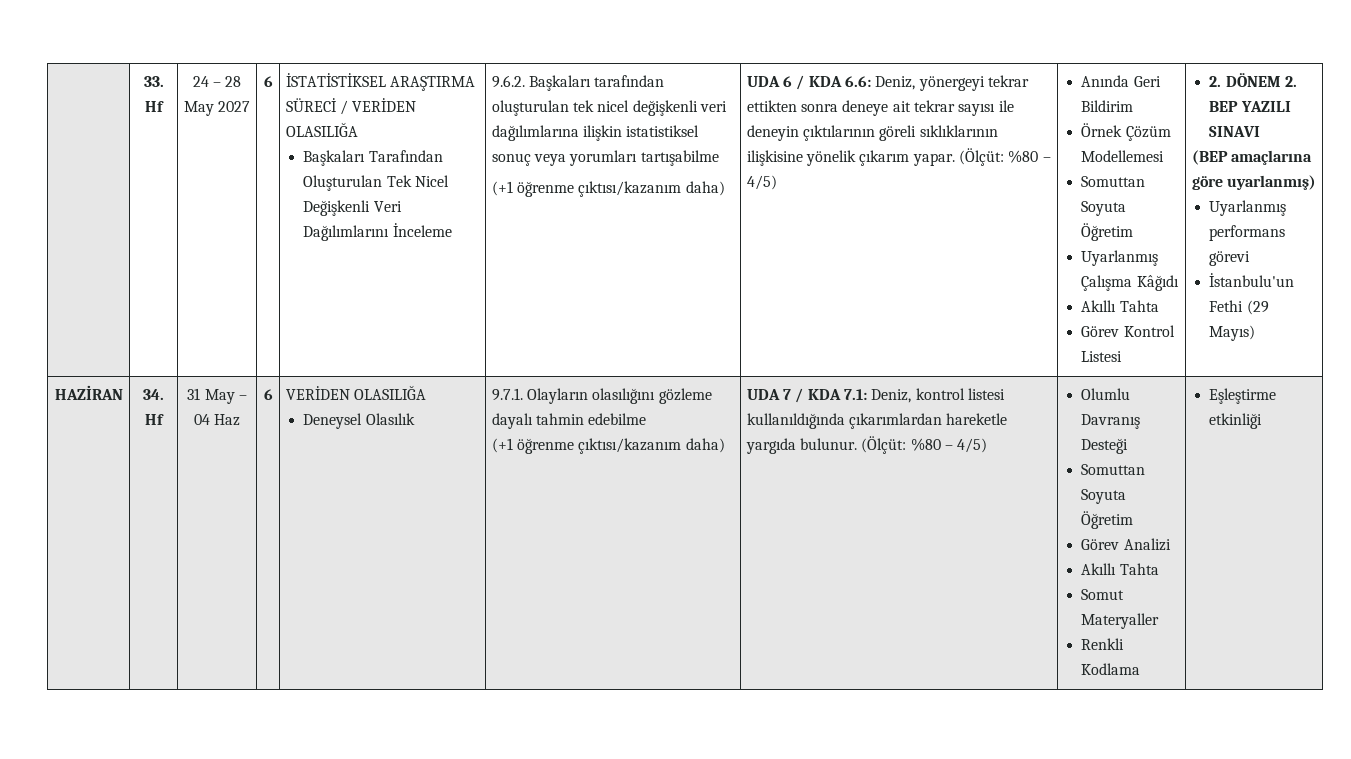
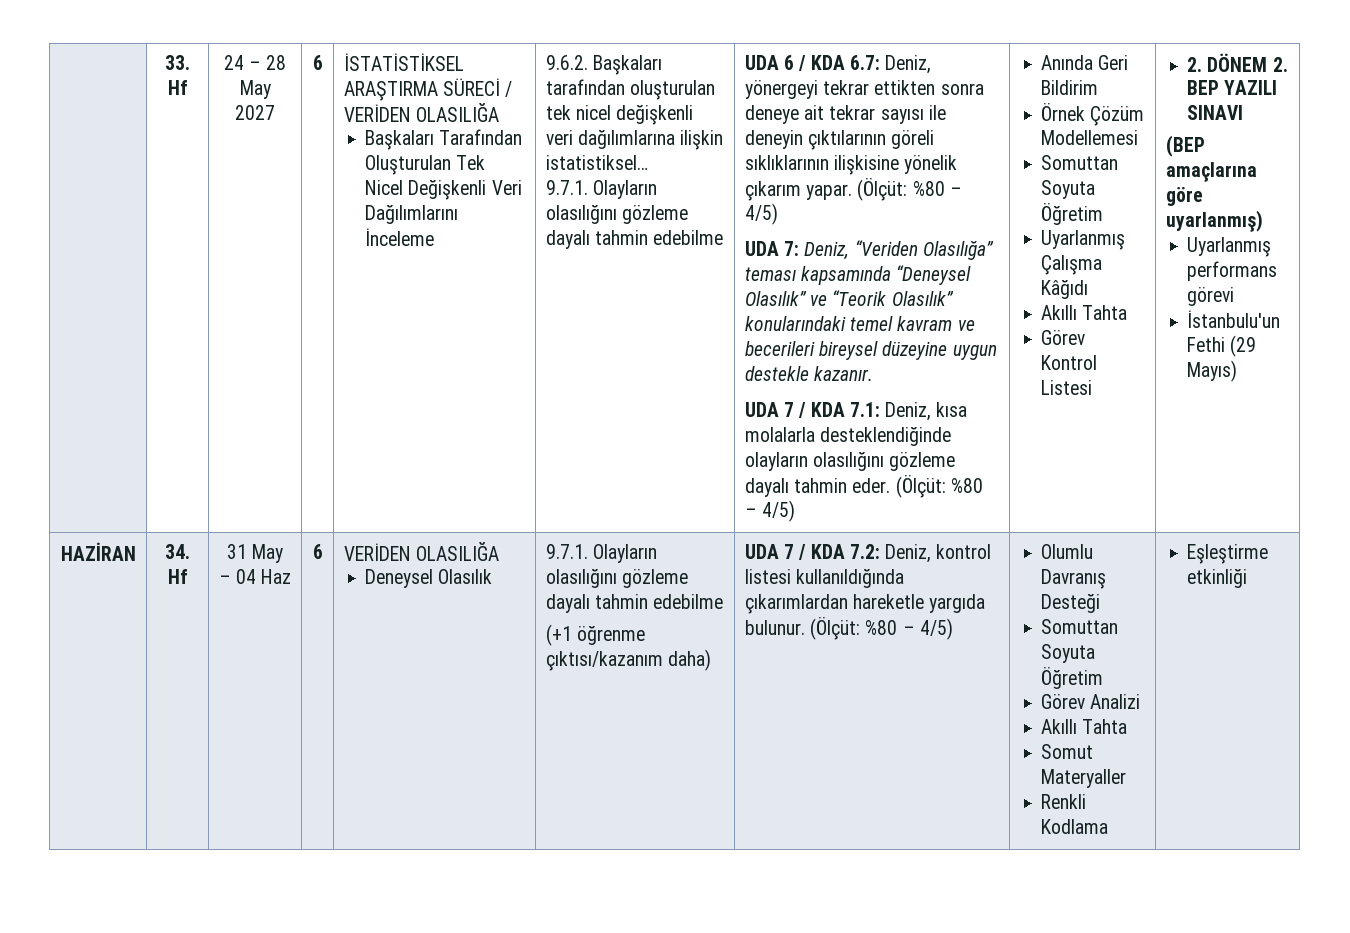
[626,125,700,137] [491,150,719,166] [491,181,725,197] istatistiksel sonuç veya yorumları tartışabilme // (+1 öğrenme çıktısı/kazanım daha) -> [545,155,648,170] [545,180,657,199] [545,205,688,224] [545,230,724,249] istatistiksel… // 9.7.1. Olayların olasılığını gözleme dayalı tahmin edebilme
[845,76,872,87] 6.6: -> [849,55,880,70] 6.7:
(777, 182) none -> [744,240,994,260] [744,265,972,285] [744,290,954,306] [744,316,975,331] [744,341,997,360] [744,366,873,381] [744,402,968,421] [744,427,951,446] [744,452,956,471] [744,475,983,498] [744,500,795,522] // UDA 7: Deniz, “Veriden Olasılığa” teması kapsamında “Deneysel Olasılık” ve “Teorik Olasılık” konularındaki temel kavram ve becerileri bireysel düzeyine uygun destekle kazanır. // UDA 7 / KDA 7.1: Deniz, kısa molalarla desteklendiğinde olayların olasılığını gözleme dayalı tahmin eder. (Ölçüt: %80 – 4/5)
[844,389,868,400] 7.1: -> [849,544,880,559] 7.2:

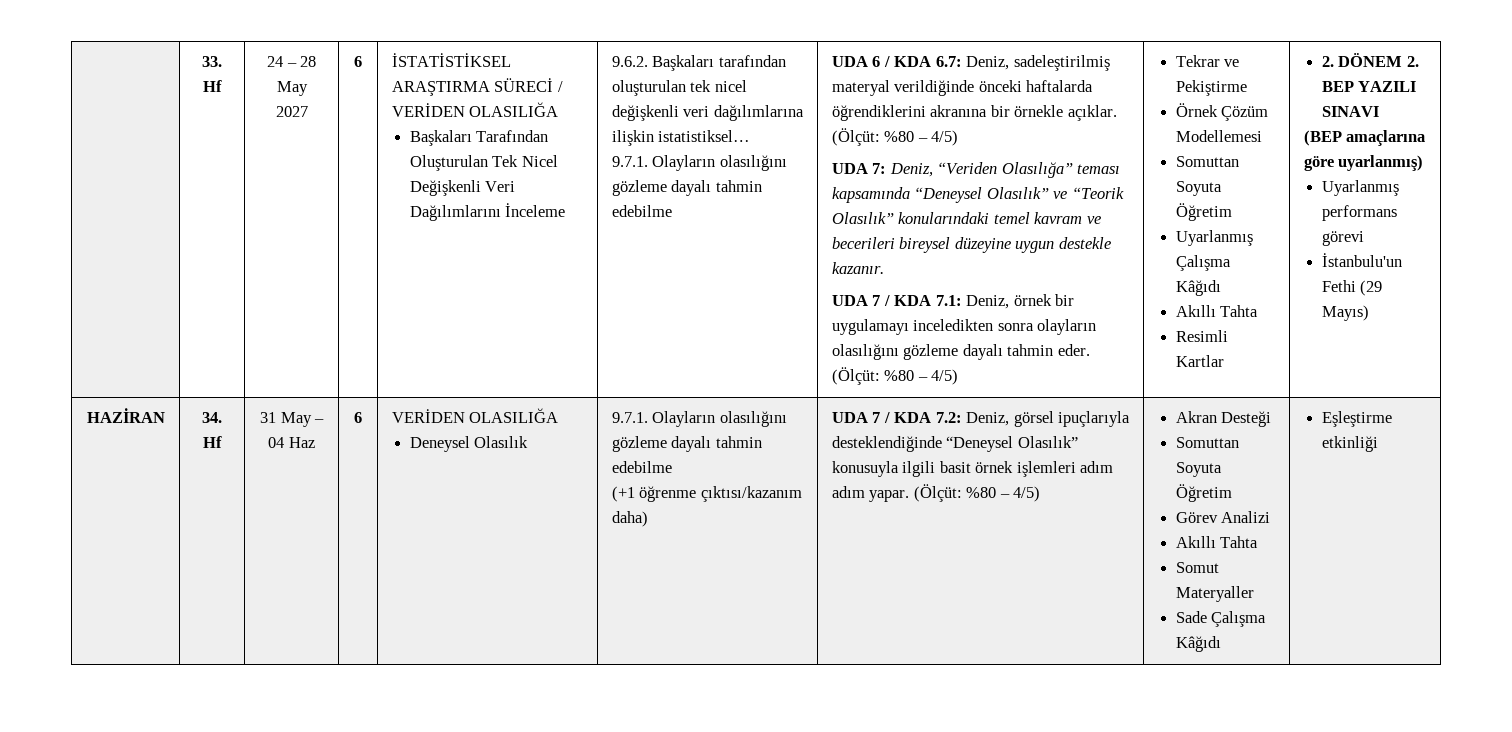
[744,80,984,99] [744,105,946,124] [744,130,935,150] [744,155,958,175] [744,181,852,201] yönergeyi tekrar ettikten sonra deneye ait tekrar sayısı ile deneyin çıktılarının göreli sıklıklarının ilişkisine yönelik çıkarım yapar. -> [1013,55,1110,71] [831,80,1094,96] [831,105,1117,121] sadeleştirilmiş materyal verildiğinde önceki haftalarda öğrendiklerini akranına bir örnekle açıklar.
[936,402,968,417] [744,427,951,446] kısa molalarla desteklendiğinde -> [1013,294,1074,306] [831,319,1034,335] örnek bir uygulamayı inceledikten sonra
[1041,55,1129,70] [1041,80,1099,95] Anında Geri Bildirim -> [1175,55,1240,67] [1175,80,1247,96] Tekrar ve Pekiştirme
[1041,330,1086,345] [1041,355,1098,370] [1041,380,1093,395] Görev Kontrol Listesi -> [1175,330,1228,342] [1175,355,1224,367] Resimli Kartlar
[936,544,992,559] [744,569,904,588] [744,594,986,614] [744,617,953,640] [1041,544,1094,559] [1041,569,1107,589] kontrol listesi kullanıldığında çıkarımlardan hareketle yargıda bulunur. (Ölçüt: %80 – 4/5) | Olumlu Davranış -> [1013,411,1130,427] [831,436,1078,452] [831,461,1114,477] [831,484,1041,502] [1175,411,1217,423] görsel ipuçlarıyla desteklendiğinde “Deneysel Olasılık” konusuyla ilgili basit örnek işlemleri adım adım yapar. (Ölçüt: %80 – 4/5) | Akran
[1041,794,1087,809] [1041,819,1109,834] Renkli Kodlama -> [1175,611,1267,627] [1175,636,1221,652] Sade Çalışma Kâğıdı

